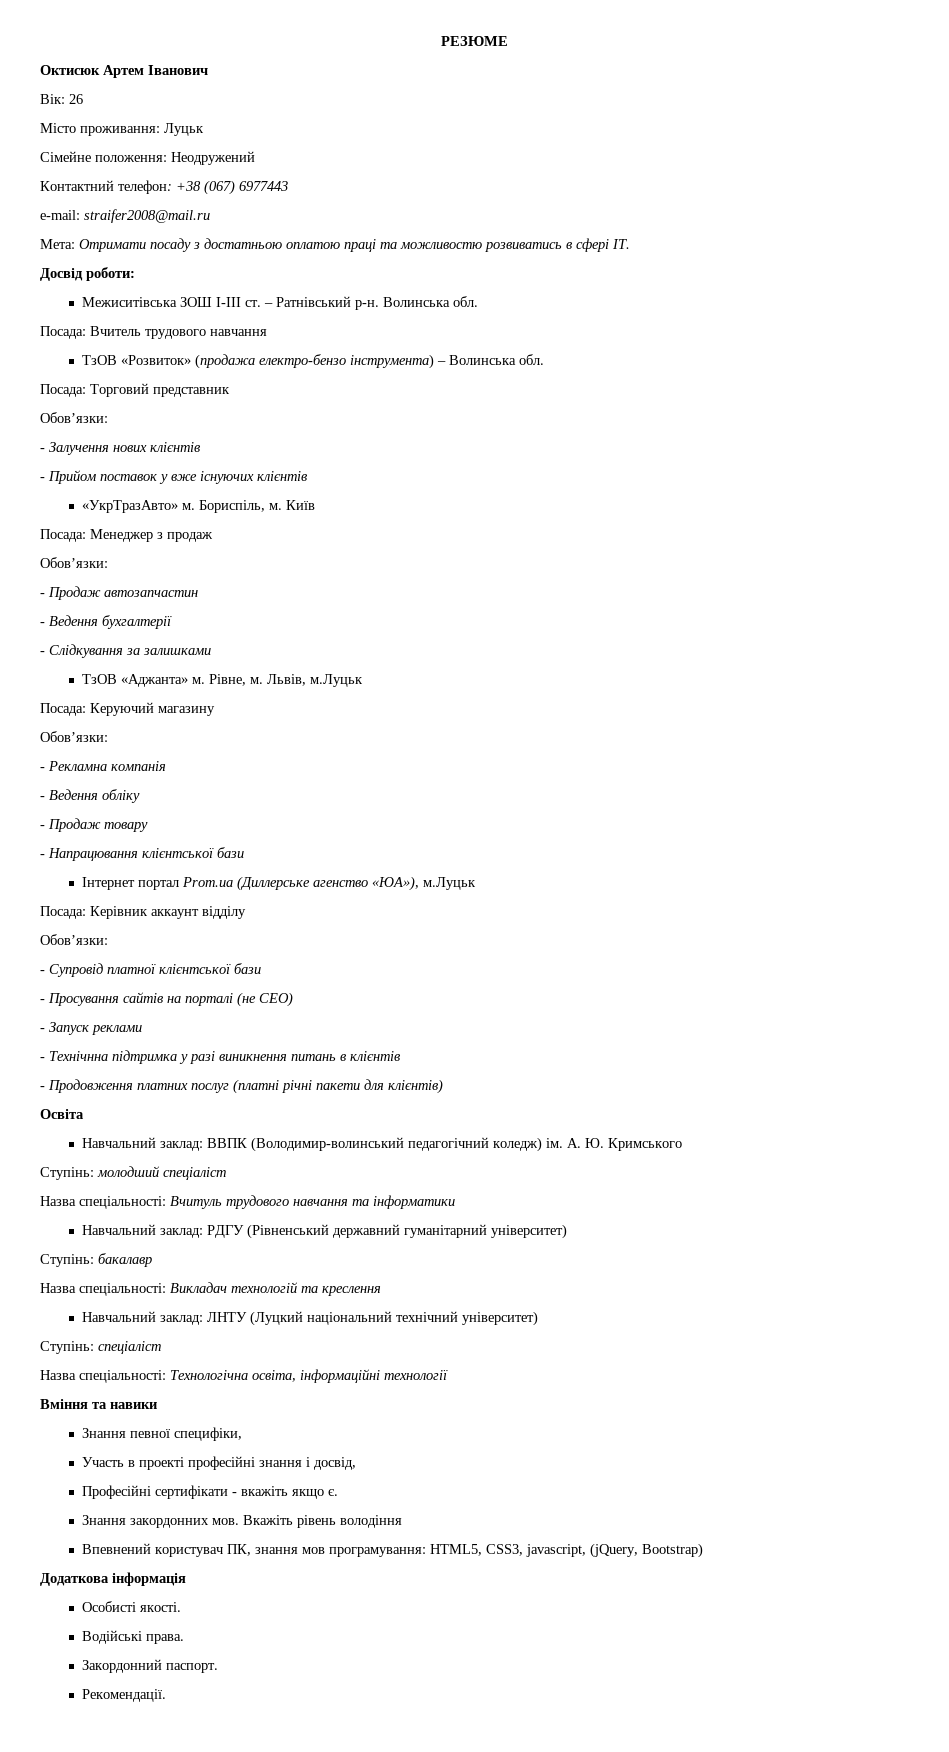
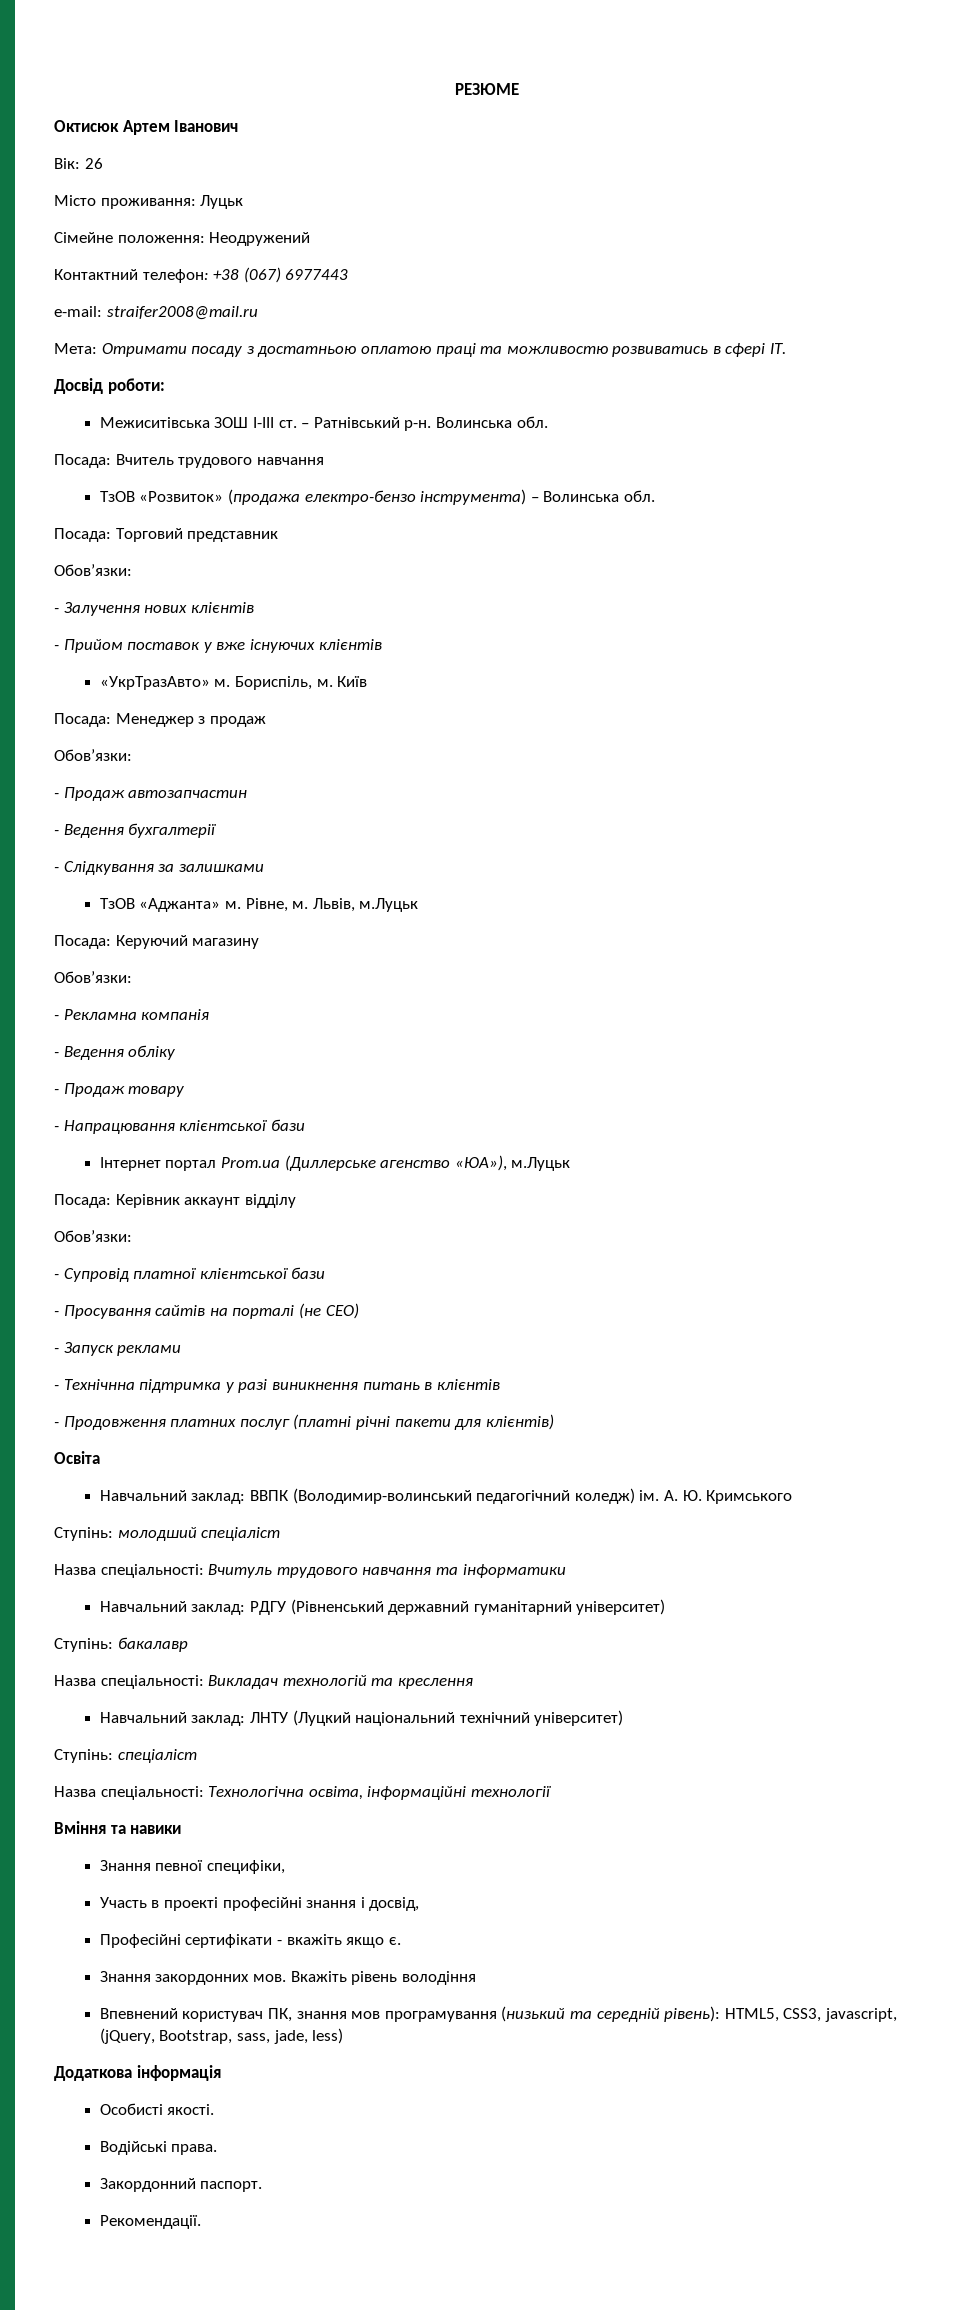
[328,1543,703,1558] програмування: HTML5, CSS3, javascript, (jQuery, Bootstrap) -> [384,2006,897,2022] [99,2028,344,2044] програмування (низький та середній рівень): HTML5, CSS3, javascript, (jQuery, Bootstrap, sass, jade, less)

